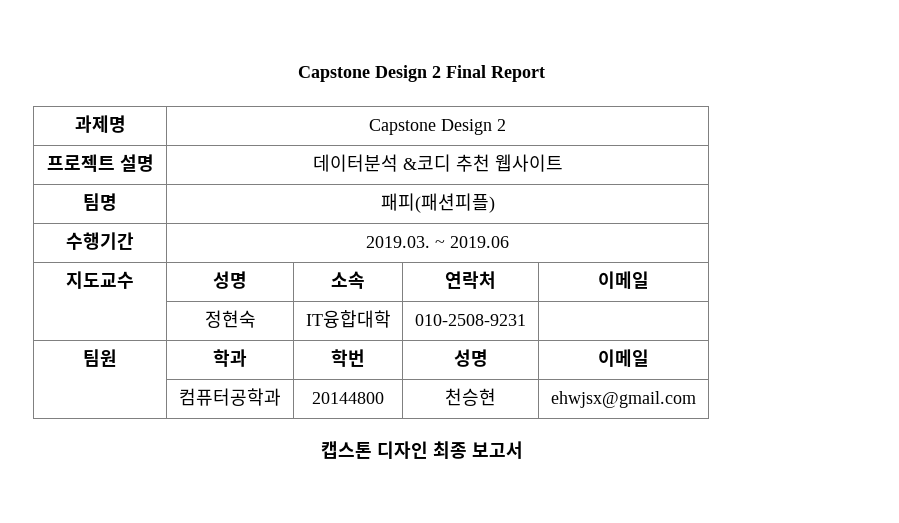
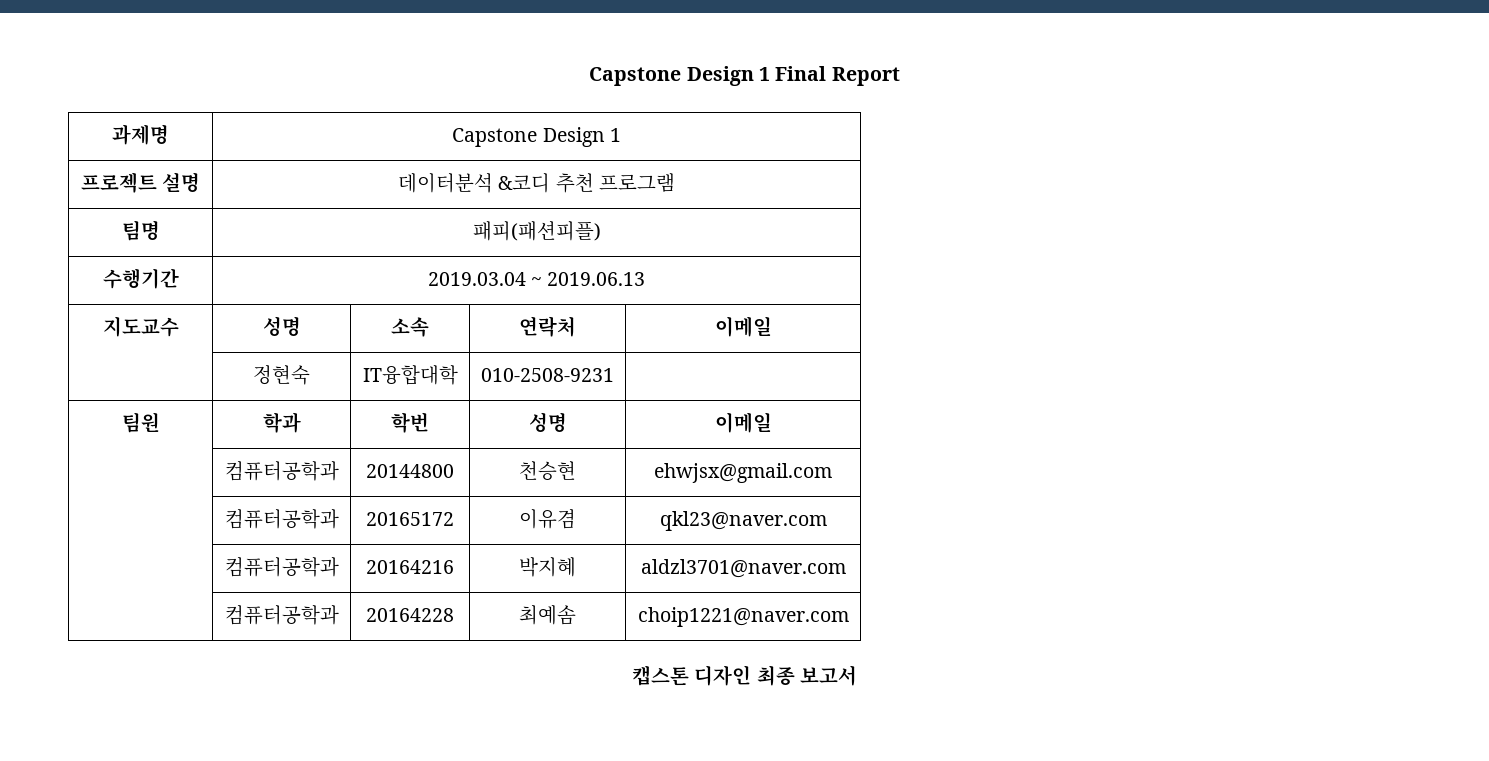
[298,65,441,82] Capstone Design 2 -> [589,66,770,86] Capstone Design 1
[497,119,506,131] 2 -> [609,128,621,142] 1
[494,154,563,172] 웹사이트 -> [598,173,675,192] 프로그램
[366,236,509,248] 2019.03. ~ 2019.06 -> [427,272,646,286] 2019.03.04 ~ 2019.06.13
(696, 399) none -> [224,509,339,529] [366,512,454,526] [519,509,576,529] [659,511,827,531] [224,557,339,577] [366,560,454,574] [519,557,576,577] [640,559,846,578] [224,605,339,625] [366,608,454,622] [519,605,576,625] [637,607,849,627] // | 컴퓨터공학과 | 20165172 | 이유겸 | qkl23@naver.com // | 컴퓨터공학과 | 20164216 | 박지혜 | aldzl3701@naver.com // | 컴퓨터공학과 | 20164228 | 최예솜 | choip1221@naver.com

